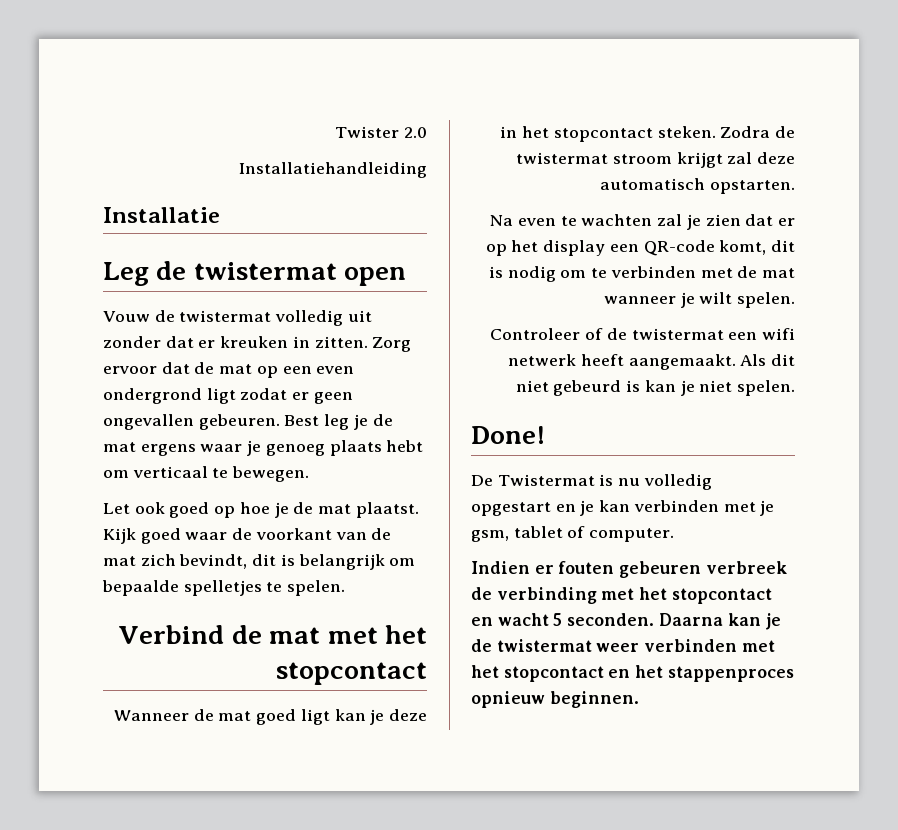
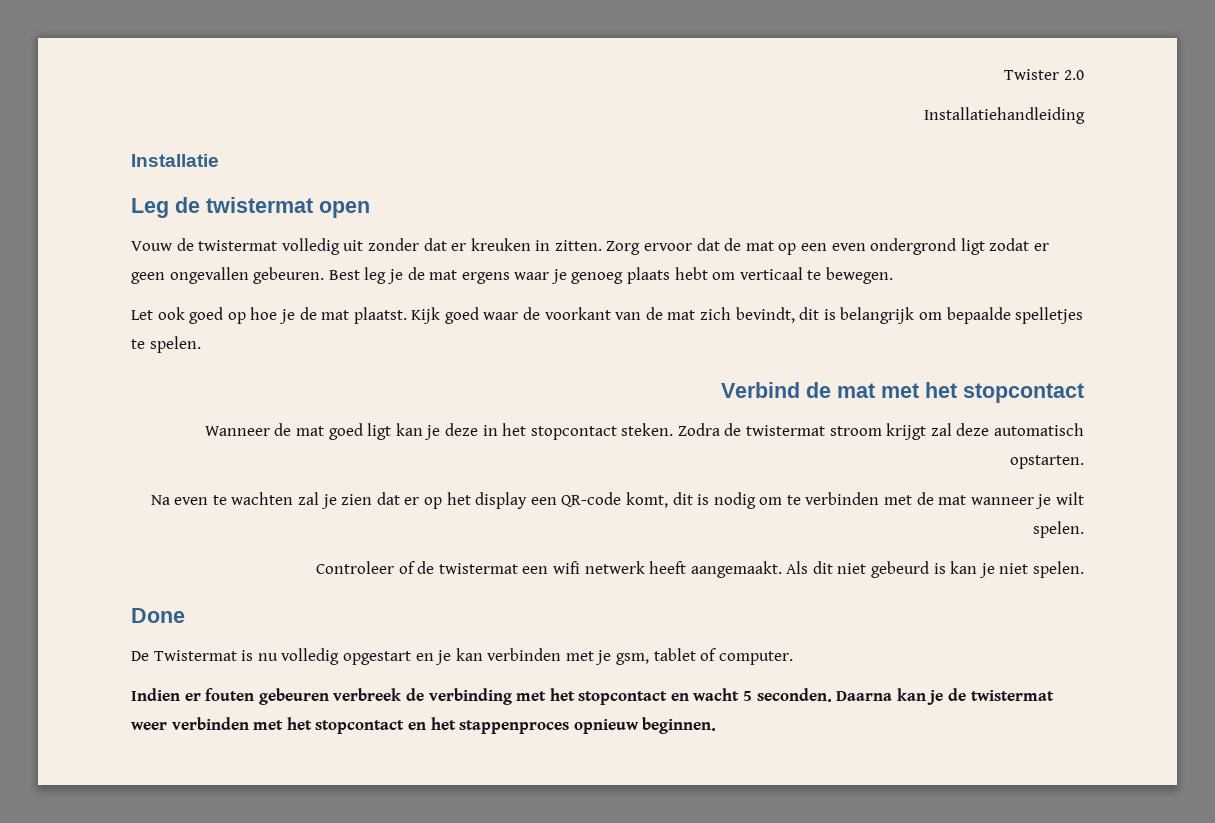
[471,426,545,444] Done! -> [131,608,185,623] Done

